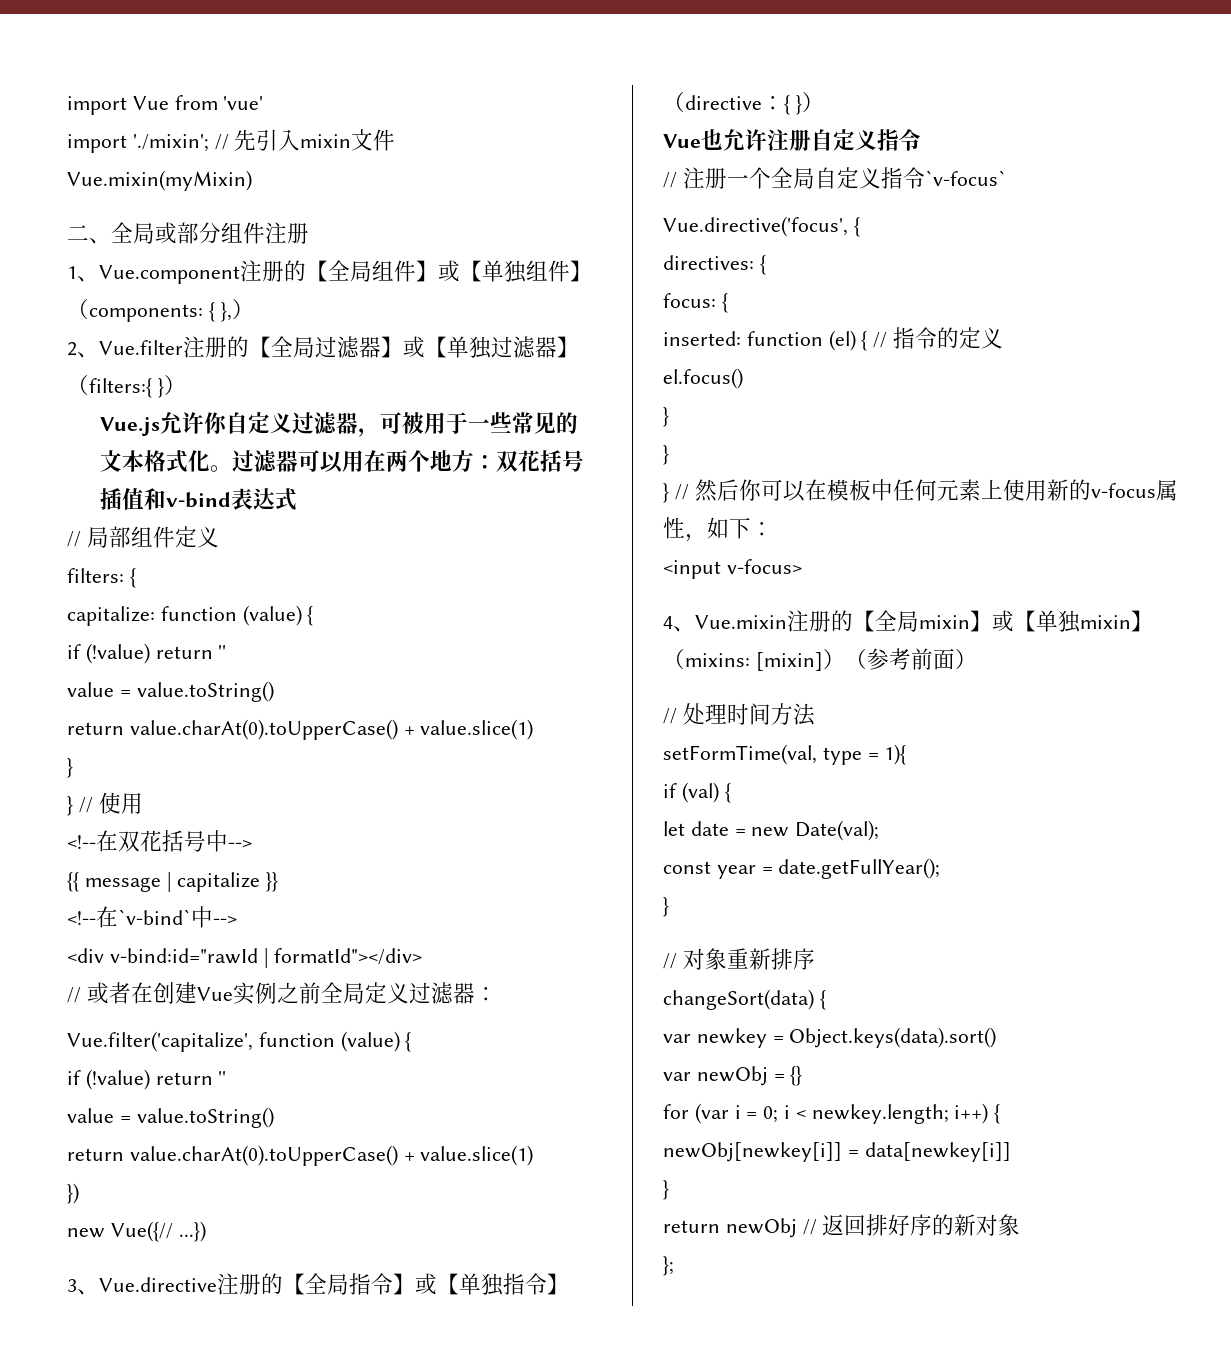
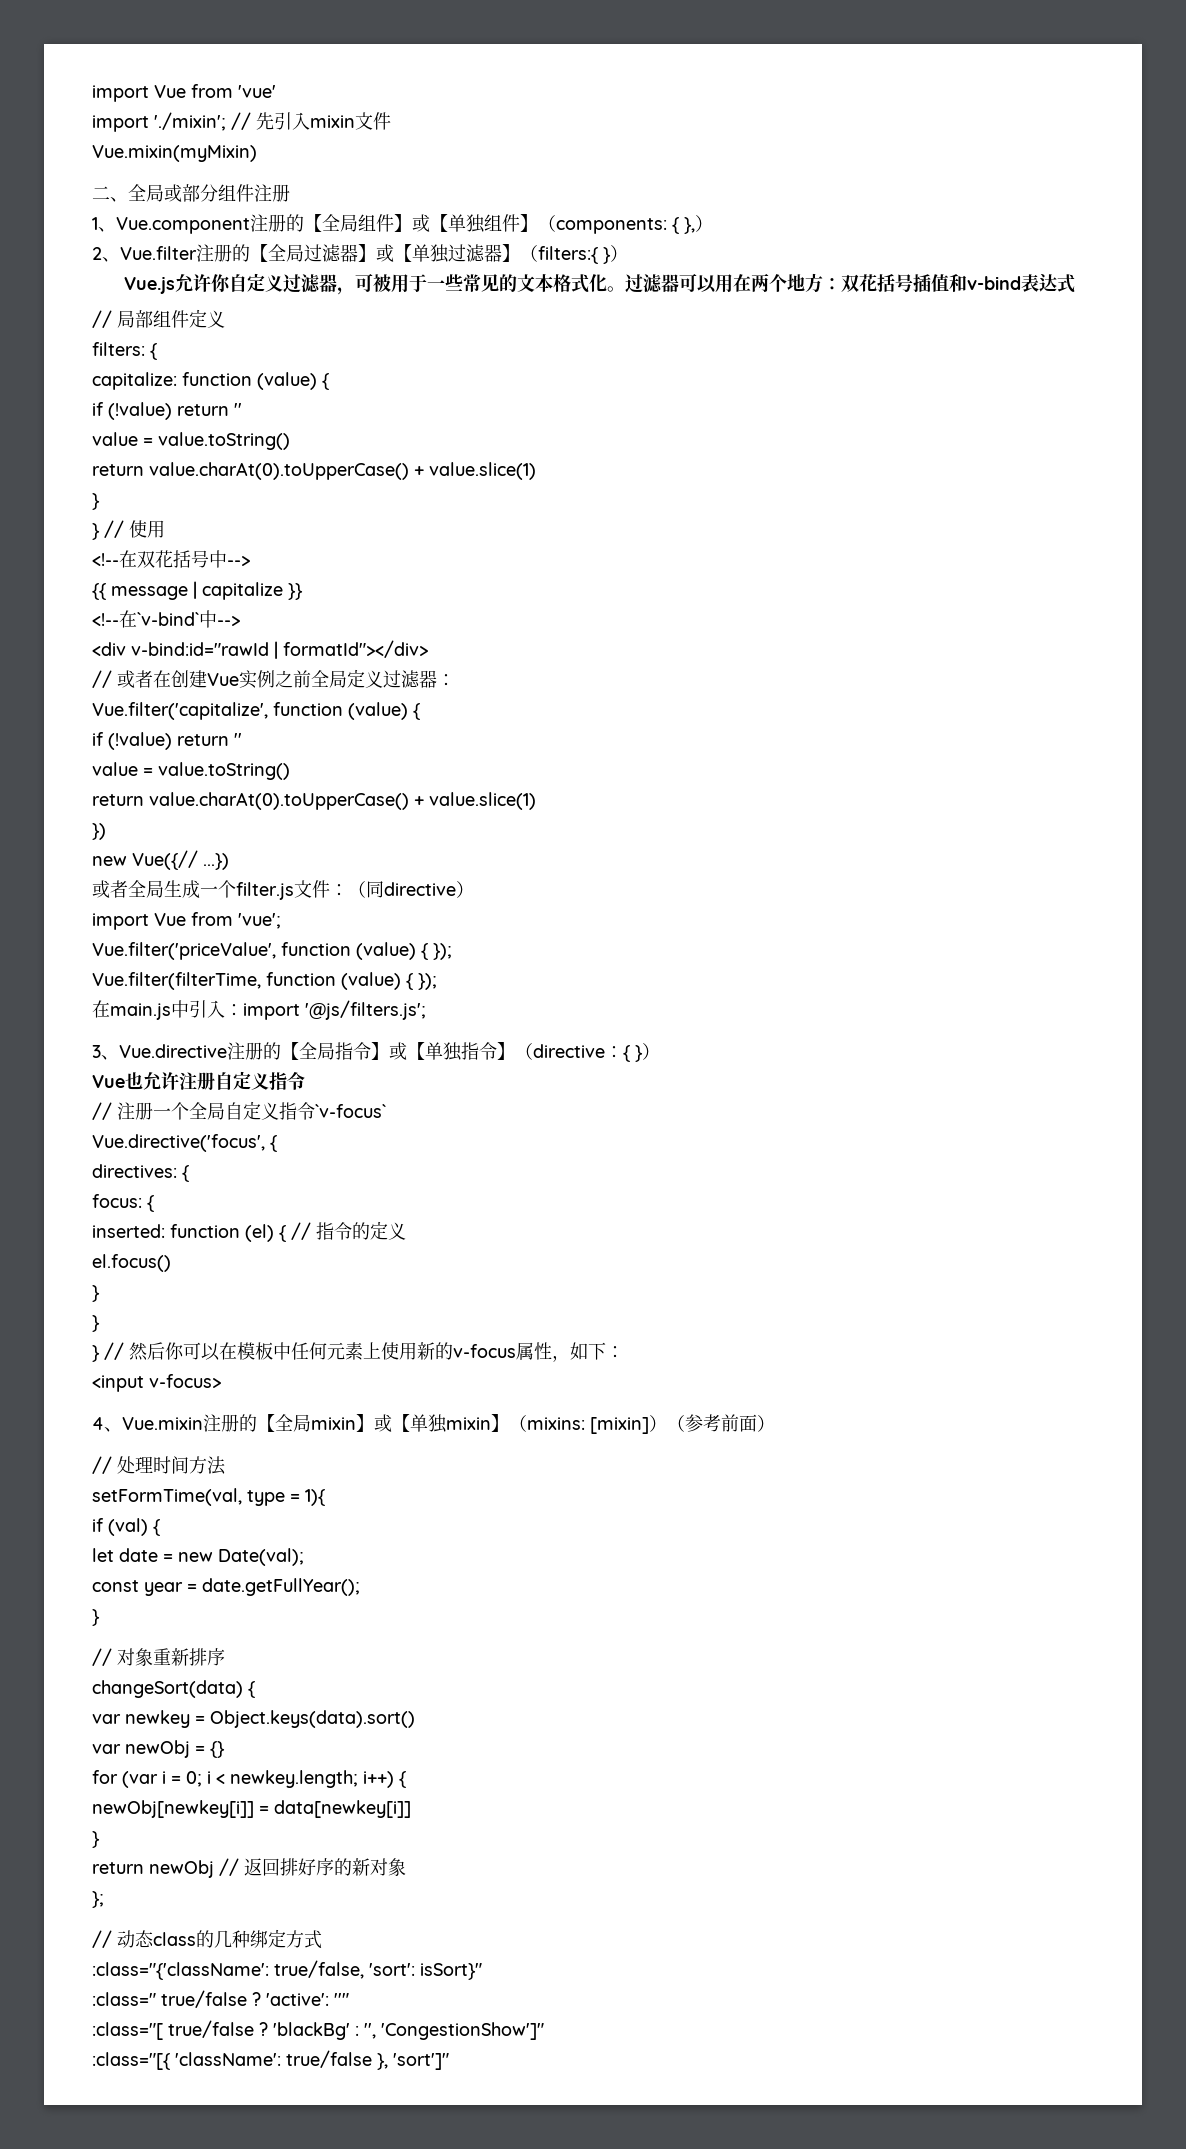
(206, 1231) none -> [92,880,474,900] [92,912,281,930] [92,942,452,960] [92,972,437,990] [92,1000,426,1020] // 或者全局生成一个filter.js文件：（同directive） // import Vue from 'vue'; // Vue.filter('priceValue', function (value) { }); // Vue.filter(filterTime, function (value) { }); // 在main.js中引入：import '@js/filters.js';
(674, 1266) none -> [92,1929,322,1949] [92,1960,482,1980] [92,1990,349,2008] [92,2020,544,2040] [92,2050,449,2070] // // 动态class的几种绑定方式 // :class="{'className': true/false, 'sort': isSort}" // :class=" true/false ? 'active': ''" // :class="[ true/false ? 'blackBg' : '', 'CongestionShow']" // :class="[{ 'className': true/false }, 'sort']"

